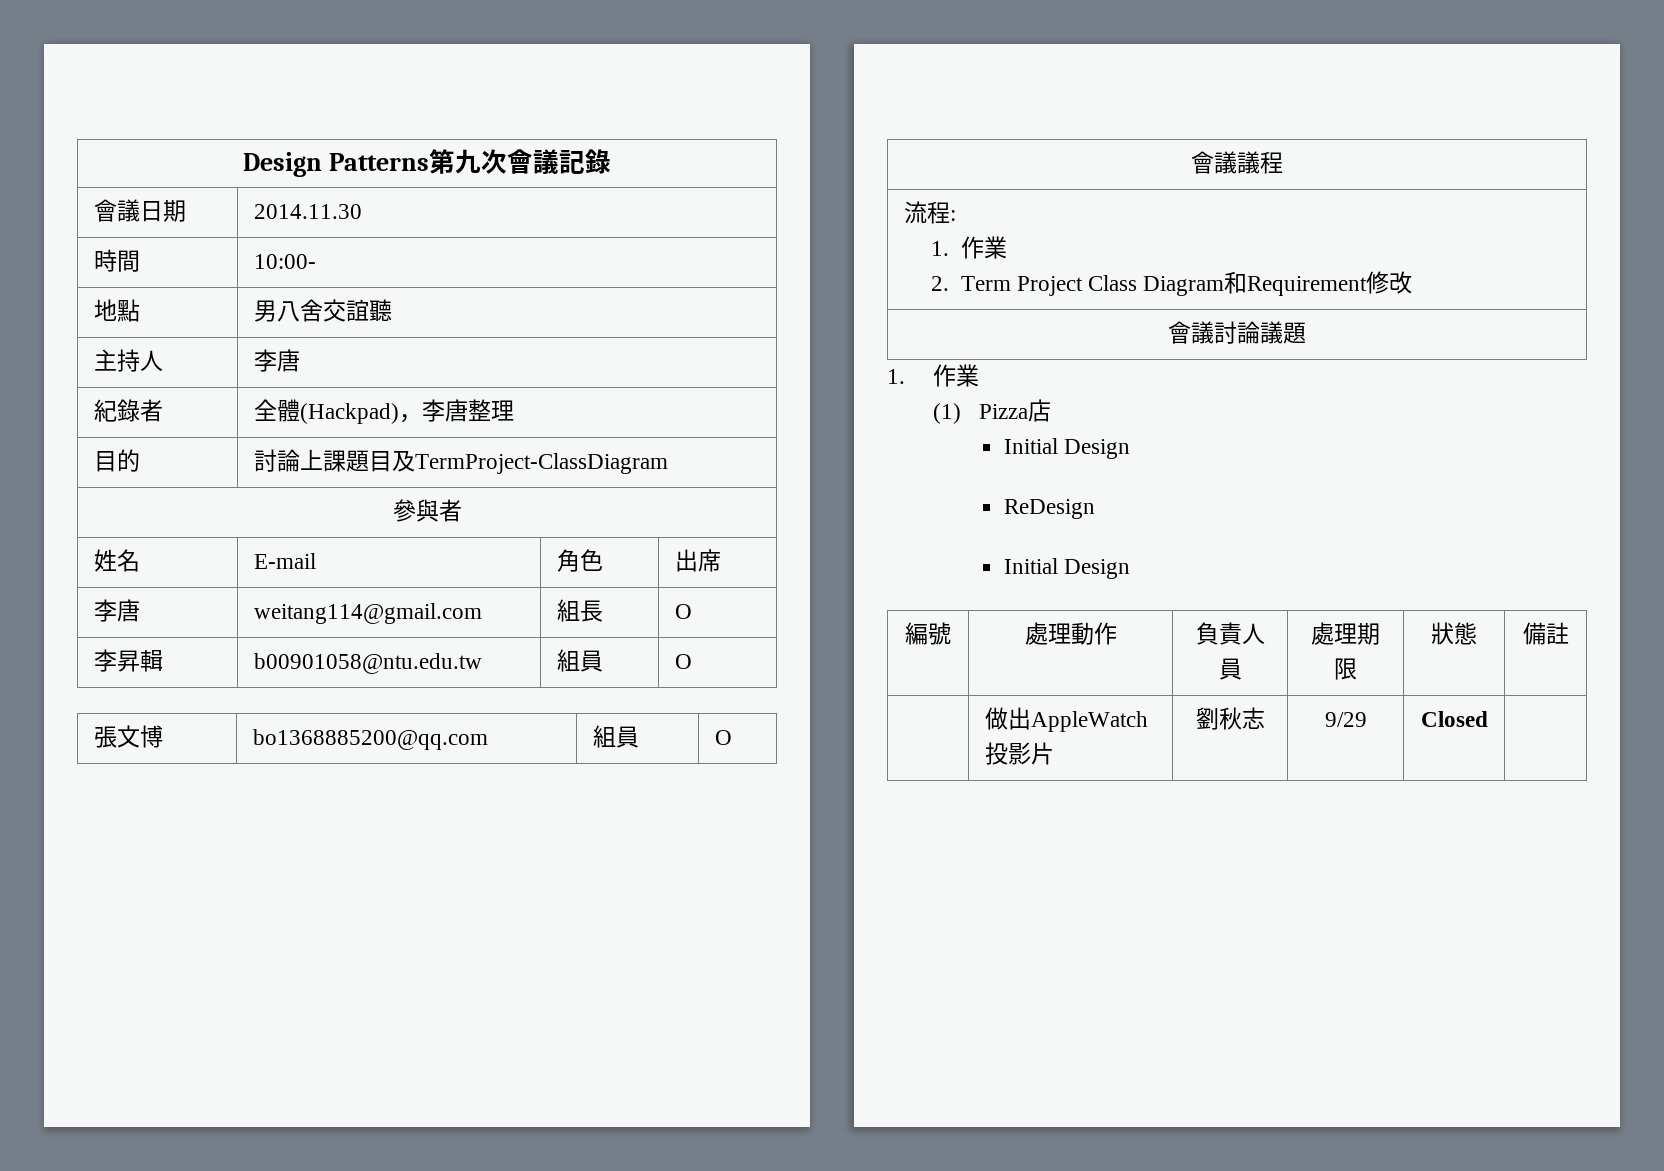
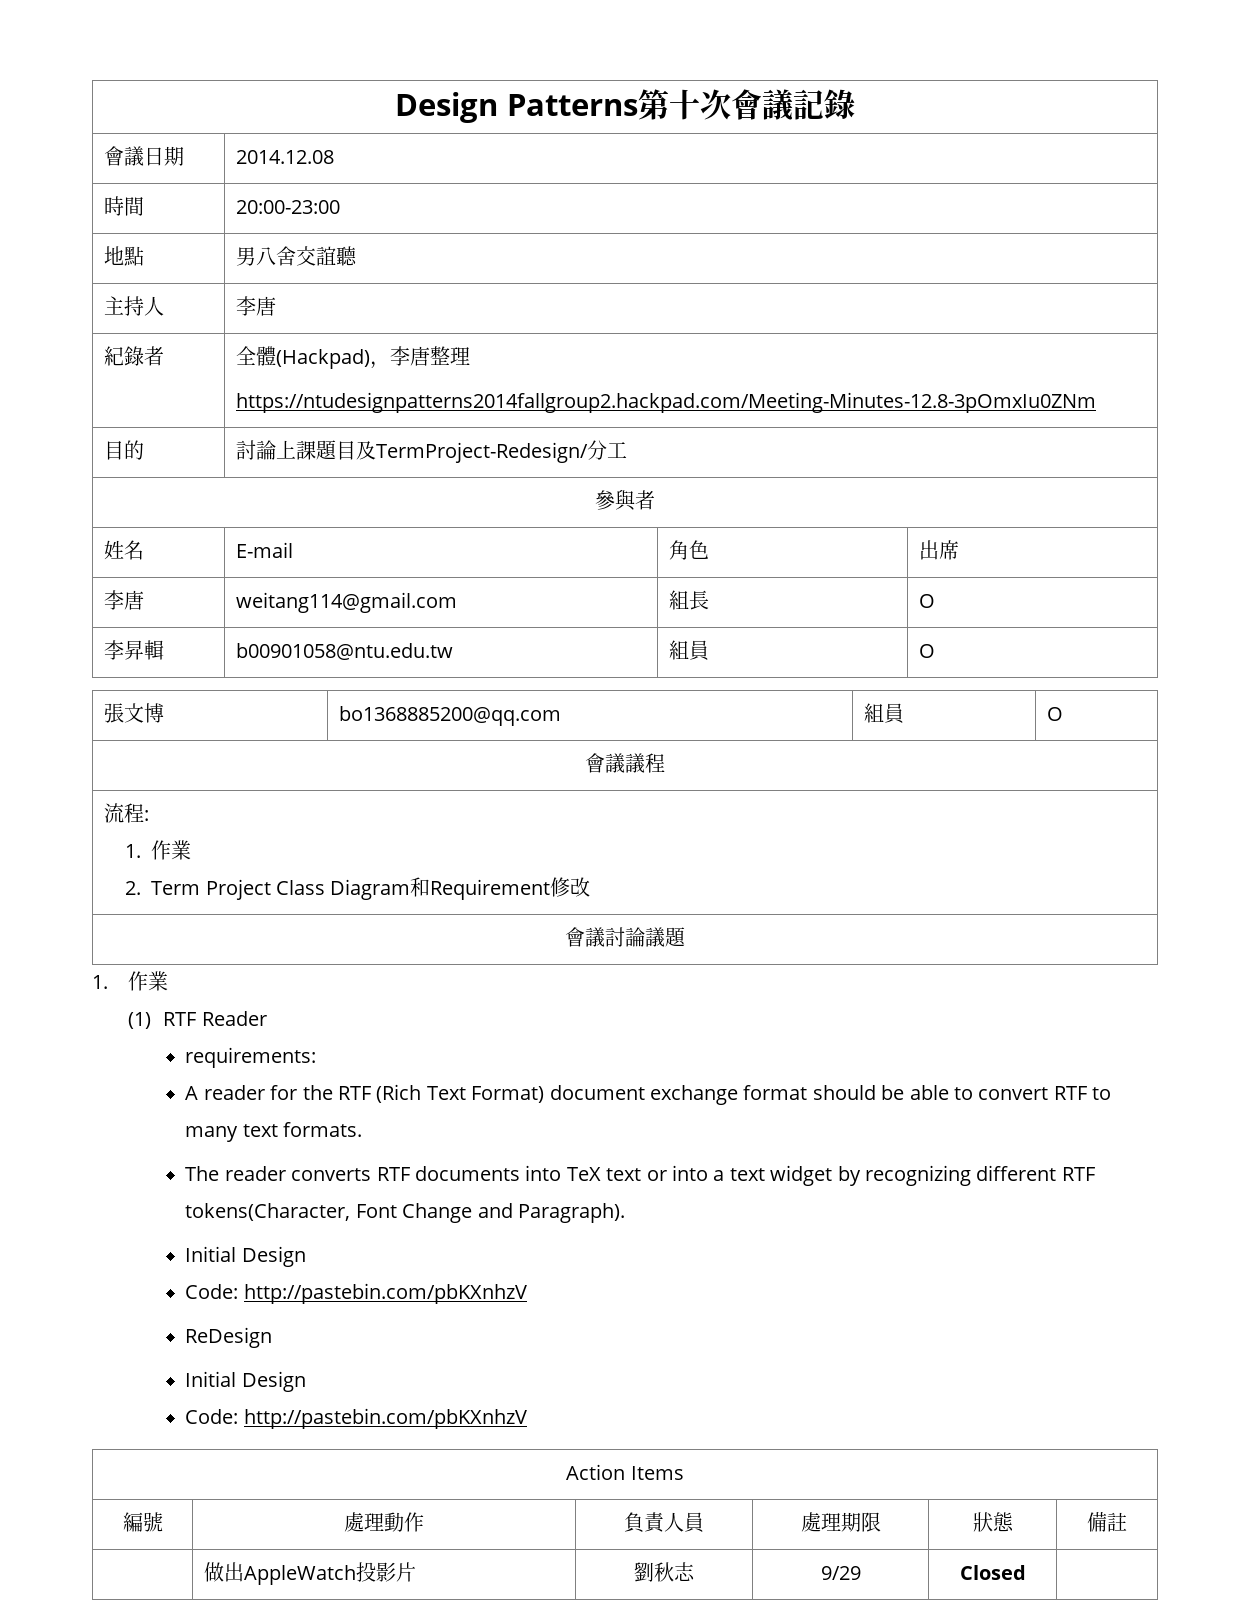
[454,149,481,174] 九 -> [668,89,700,120] 十
[253,204,362,219] 2014.11.30 -> [235,150,334,164] 2014.12.08
[253,254,316,269] 10:00- -> [235,200,340,214] 20:00-23:00
(514, 410) none -> [235,392,1096,413] // https://ntudesignpatterns2014fallgroup2.hackpad.com/Meeting-Minutes-12.8-3pOmxIu0ZNm
[414,453,668,474] TermProject-ClassDiagram -> [375,440,627,463] TermProject-Redesign/分工
[978,399,1051,422] [1004,438,1131,459] Pizza店 // Initial Design -> [163,1011,267,1026] [185,1047,317,1068] [185,1084,1112,1105] [185,1122,363,1142] [185,1165,1095,1186] [185,1203,626,1223] [185,1246,306,1267] [185,1283,527,1304] RTF Reader // requirements: // A reader for the RTF (Rich Text Format) document exchange format should be able to convert RTF to many text formats. // The reader converts RTF documents into TeX text or into a text widget by recognizing different RTF tokens(Character, Font Change and Paragraph). // Initial Design // Code: http://pastebin.com/pbKXnhzV
(1131, 569) none -> [185,1408,527,1429] [566,1464,684,1480] // Code: http://pastebin.com/pbKXnhzV // Action Items

